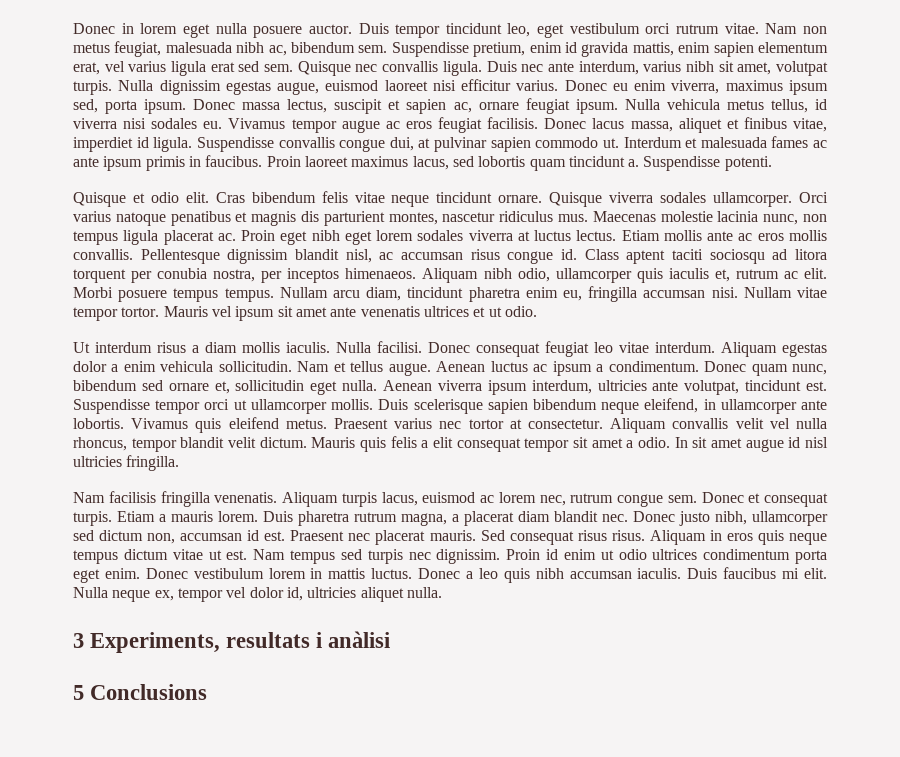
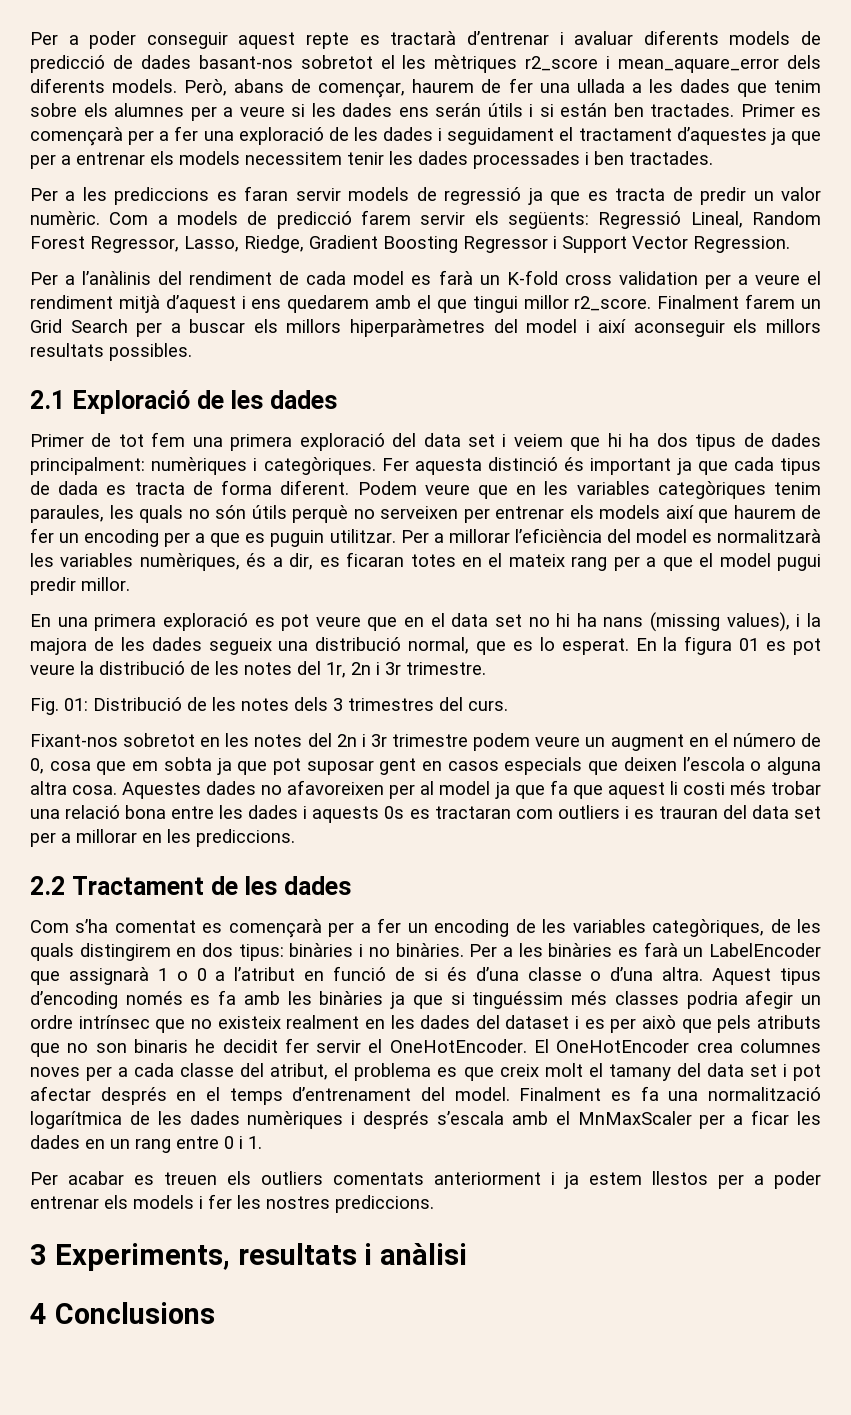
[73,23,827,38] [73,41,828,57] [73,61,829,76] [73,79,828,95] [73,98,827,114] [73,117,828,133] [73,136,827,152] [73,155,772,171] [73,191,829,207] [73,211,827,226] [73,230,828,245] [73,249,827,264] [73,268,827,283] [73,286,828,302] [73,306,537,321] [73,341,827,357] [73,361,828,376] [73,380,828,395] [73,398,827,414] [73,417,828,433] [73,436,828,452] [73,455,180,471] [73,491,828,507] [73,511,828,526] [73,530,827,545] [73,549,828,564] [73,567,828,583] [73,587,442,602] Donec in lorem eget nulla posuere auctor. Duis tempor tincidunt leo, eget vestibulum orci rutrum vitae. Nam non metus feugiat, malesuada nibh ac, bibendum sem. Suspendisse pretium, enim id gravida mattis, enim sapien elementum erat, vel varius ligula erat sed sem. Quisque nec convallis ligula. Duis nec ante interdum, varius nibh sit amet, volutpat turpis. Nulla dignissim egestas augue, euismod laoreet nisi efficitur varius. Donec eu enim viverra, maximus ipsum sed, porta ipsum. Donec massa lectus, suscipit et sapien ac, ornare feugiat ipsum. Nulla vehicula metus tellus, id viverra nisi sodales eu. Vivamus tempor augue ac eros feugiat facilisis. Donec lacus massa, aliquet et finibus vitae, imperdiet id ligula. Suspendisse convallis congue dui, at pulvinar sapien commodo ut. Interdum et malesuada fames ac ante ipsum primis in faucibus. Proin laoreet maximus lacus, sed lobortis quam tincidunt a. Suspendisse potenti. // Quisque et odio elit. Cras bibendum felis vitae neque tincidunt ornare. Quisque viverra sodales ullamcorper. Orci varius natoque penatibus et magnis dis parturient montes, nascetur ridiculus mus. Maecenas molestie lacinia nunc, non tempus ligula placerat ac. Proin eget nibh eget lorem sodales viverra at luctus lectus. Etiam mollis ante ac eros mollis convallis. Pellentesque dignissim blandit nisl, ac accumsan risus congue id. Class aptent taciti sociosqu ad litora torquent per conubia nostra, per inceptos himenaeos. Aliquam nibh odio, ullamcorper quis iaculis et, rutrum ac elit. Morbi posuere tempus tempus. Nullam arcu diam, tincidunt pharetra enim eu, fringilla accumsan nisi. Nullam vitae tempor tortor. Mauris vel ipsum sit amet ante venenatis ultrices et ut odio. // Ut interdum risus a diam mollis iaculis. Nulla facilisi. Donec consequat feugiat leo vitae interdum. Aliquam egestas dolor a enim vehicula sollicitudin. Nam et tellus augue. Aenean luctus ac ipsum a condimentum. Donec quam nunc, bibendum sed ornare et, sollicitudin eget nulla. Aenean viverra ipsum interdum, ultricies ante volutpat, tincidunt est. Suspendisse tempor orci ut ullamcorper mollis. Duis scelerisque sapien bibendum neque eleifend, in ullamcorper ante lobortis. Vivamus quis eleifend metus. Praesent varius nec tortor at consectetur. Aliquam convallis velit vel nulla rhoncus, tempor blandit velit dictum. Mauris quis felis a elit consequat tempor sit amet a odio. In sit amet augue id nisl ultricies fringilla. // Nam facilisis fringilla venenatis. Aliquam turpis lacus, euismod ac lorem nec, rutrum congue sem. Donec et consequat turpis. Etiam a mauris lorem. Duis pharetra rutrum magna, a placerat diam blandit nec. Donec justo nibh, ullamcorper sed dictum non, accumsan id est. Praesent nec placerat mauris. Sed consequat risus risus. Aliquam in eros quis neque tempus dictum vitae ut est. Nam tempus sed turpis nec dignissim. Proin id enim ut odio ultrices condimentum porta eget enim. Donec vestibulum lorem in mattis luctus. Donec a leo quis nibh accumsan iaculis. Duis faucibus mi elit. Nulla neque ex, tempor vel dolor id, ultricies aliquet nulla. -> [30,30,822,49] [30,55,822,73] [30,78,822,98] [30,103,821,121] [30,126,821,146] [30,151,713,169] [30,186,822,205] [30,210,822,229] [30,235,790,253] [30,270,821,289] [30,294,821,313] [30,319,821,337] [30,343,192,361] [30,390,337,414] [30,432,822,451] [30,457,821,475] [30,480,821,499] [30,505,821,523] [30,528,821,547] [30,552,822,571] [30,577,130,595] [30,612,822,632] [30,636,821,655] [30,661,486,678] [30,697,508,715] [30,733,822,751] [30,757,822,775] [30,780,821,799] [30,805,821,823] [30,829,295,847] [30,876,351,895] [30,918,821,938] [30,942,821,961] [30,966,822,985] [30,990,822,1009] [30,1015,821,1033] [30,1038,821,1057] [30,1063,822,1081] [30,1086,821,1105] [30,1110,822,1129] [30,1135,262,1153] [30,1171,821,1189] [30,1194,434,1213] Per a poder conseguir aquest repte es tractarà d’entrenar i avaluar diferents models de predicció de dades basant-nos sobretot el les mètriques r2_score i mean_aquare_error dels diferents models. Però, abans de començar, haurem de fer una ullada a les dades que tenim sobre els alumnes per a veure si les dades ens serán útils i si están ben tractades. Primer es començarà per a fer una exploració de les dades i seguidament el tractament d’aquestes ja que per a entrenar els models necessitem tenir les dades processades i ben tractades. // Per a les prediccions es faran servir models de regressió ja que es tracta de predir un valor numèric. Com a models de predicció farem servir els següents: Regressió Lineal, Random Forest Regressor, Lasso, Riedge, Gradient Boosting Regressor i Support Vector Regression. // Per a l’anàlinis del rendiment de cada model es farà un K-fold cross validation per a veure el rendiment mitjà d’aquest i ens quedarem amb el que tingui millor r2_score. Finalment farem un Grid Search per a buscar els millors hiperparàmetres del model i així aconseguir els millors resultats possibles. // 2.1 Exploració de les dades // Primer de tot fem una primera exploració del data set i veiem que hi ha dos tipus de dades principalment: numèriques i categòriques. Fer aquesta distinció és important ja que cada tipus de dada es tracta de forma diferent. Podem veure que en les variables categòriques tenim paraules, les quals no són útils perquè no serveixen per entrenar els models així que haurem de fer un encoding per a que es puguin utilitzar. Per a millorar l’eficiència del model es normalitzarà les variables numèriques, és a dir, es ficaran totes en el mateix rang per a que el model pugui predir millor. // En una primera exploració es pot veure que en el data set no hi ha nans (missing values), i la majora de les dades segueix una distribució normal, que es lo esperat. En la figura 01 es pot veure la distribució de les notes del 1r, 2n i 3r trimestre. // Fig. 01: Distribució de les notes dels 3 trimestres del curs. // Fixant-nos sobretot en les notes del 2n i 3r trimestre podem veure un augment en el número de 0, cosa que em sobta ja que pot suposar gent en casos especials que deixen l’escola o alguna altra cosa. Aquestes dades no afavoreixen per al model ja que fa que aquest li costi més trobar una relació bona entre les dades i aquests 0s es tractaran com outliers i es trauran del data set per a millorar en les prediccions. // 2.2 Tractament de les dades // Com s’ha comentat es començarà per a fer un encoding de les variables categòriques, de les quals distingirem en dos tipus: binàries i no binàries. Per a les binàries es farà un LabelEncoder que assignarà 1 o 0 a l’atribut en funció de si és d’una classe o d’una altra. Aquest tipus d’encoding només es fa amb les binàries ja que si tinguéssim més classes podria afegir un ordre intrínsec que no existeix realment en les dades del dataset i es per això que pels atributs que no son binaris he decidit fer servir el OneHotEncoder. El OneHotEncoder crea columnes noves per a cada classe del atribut, el problema es que creix molt el tamany del data set i pot afectar després en el temps d’entrenament del model. Finalment es fa una normalització logarítmica de les dades numèriques i després s’escala amb el MnMaxScaler per a ficar les dades en un rang entre 0 i 1. // Per acabar es treuen els outliers comentats anteriorment i ja estem llestos per a poder entrenar els models i fer les nostres prediccions.
[73,685,84,700] 5 -> [30,1303,47,1324] 4

